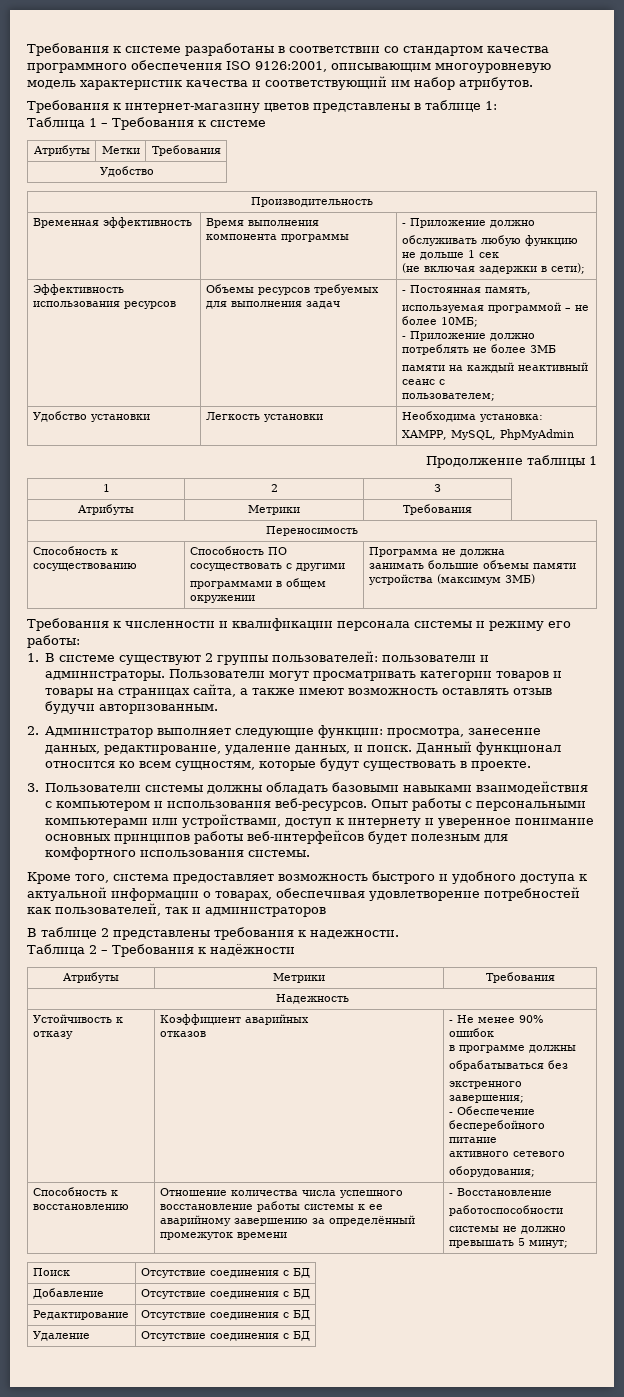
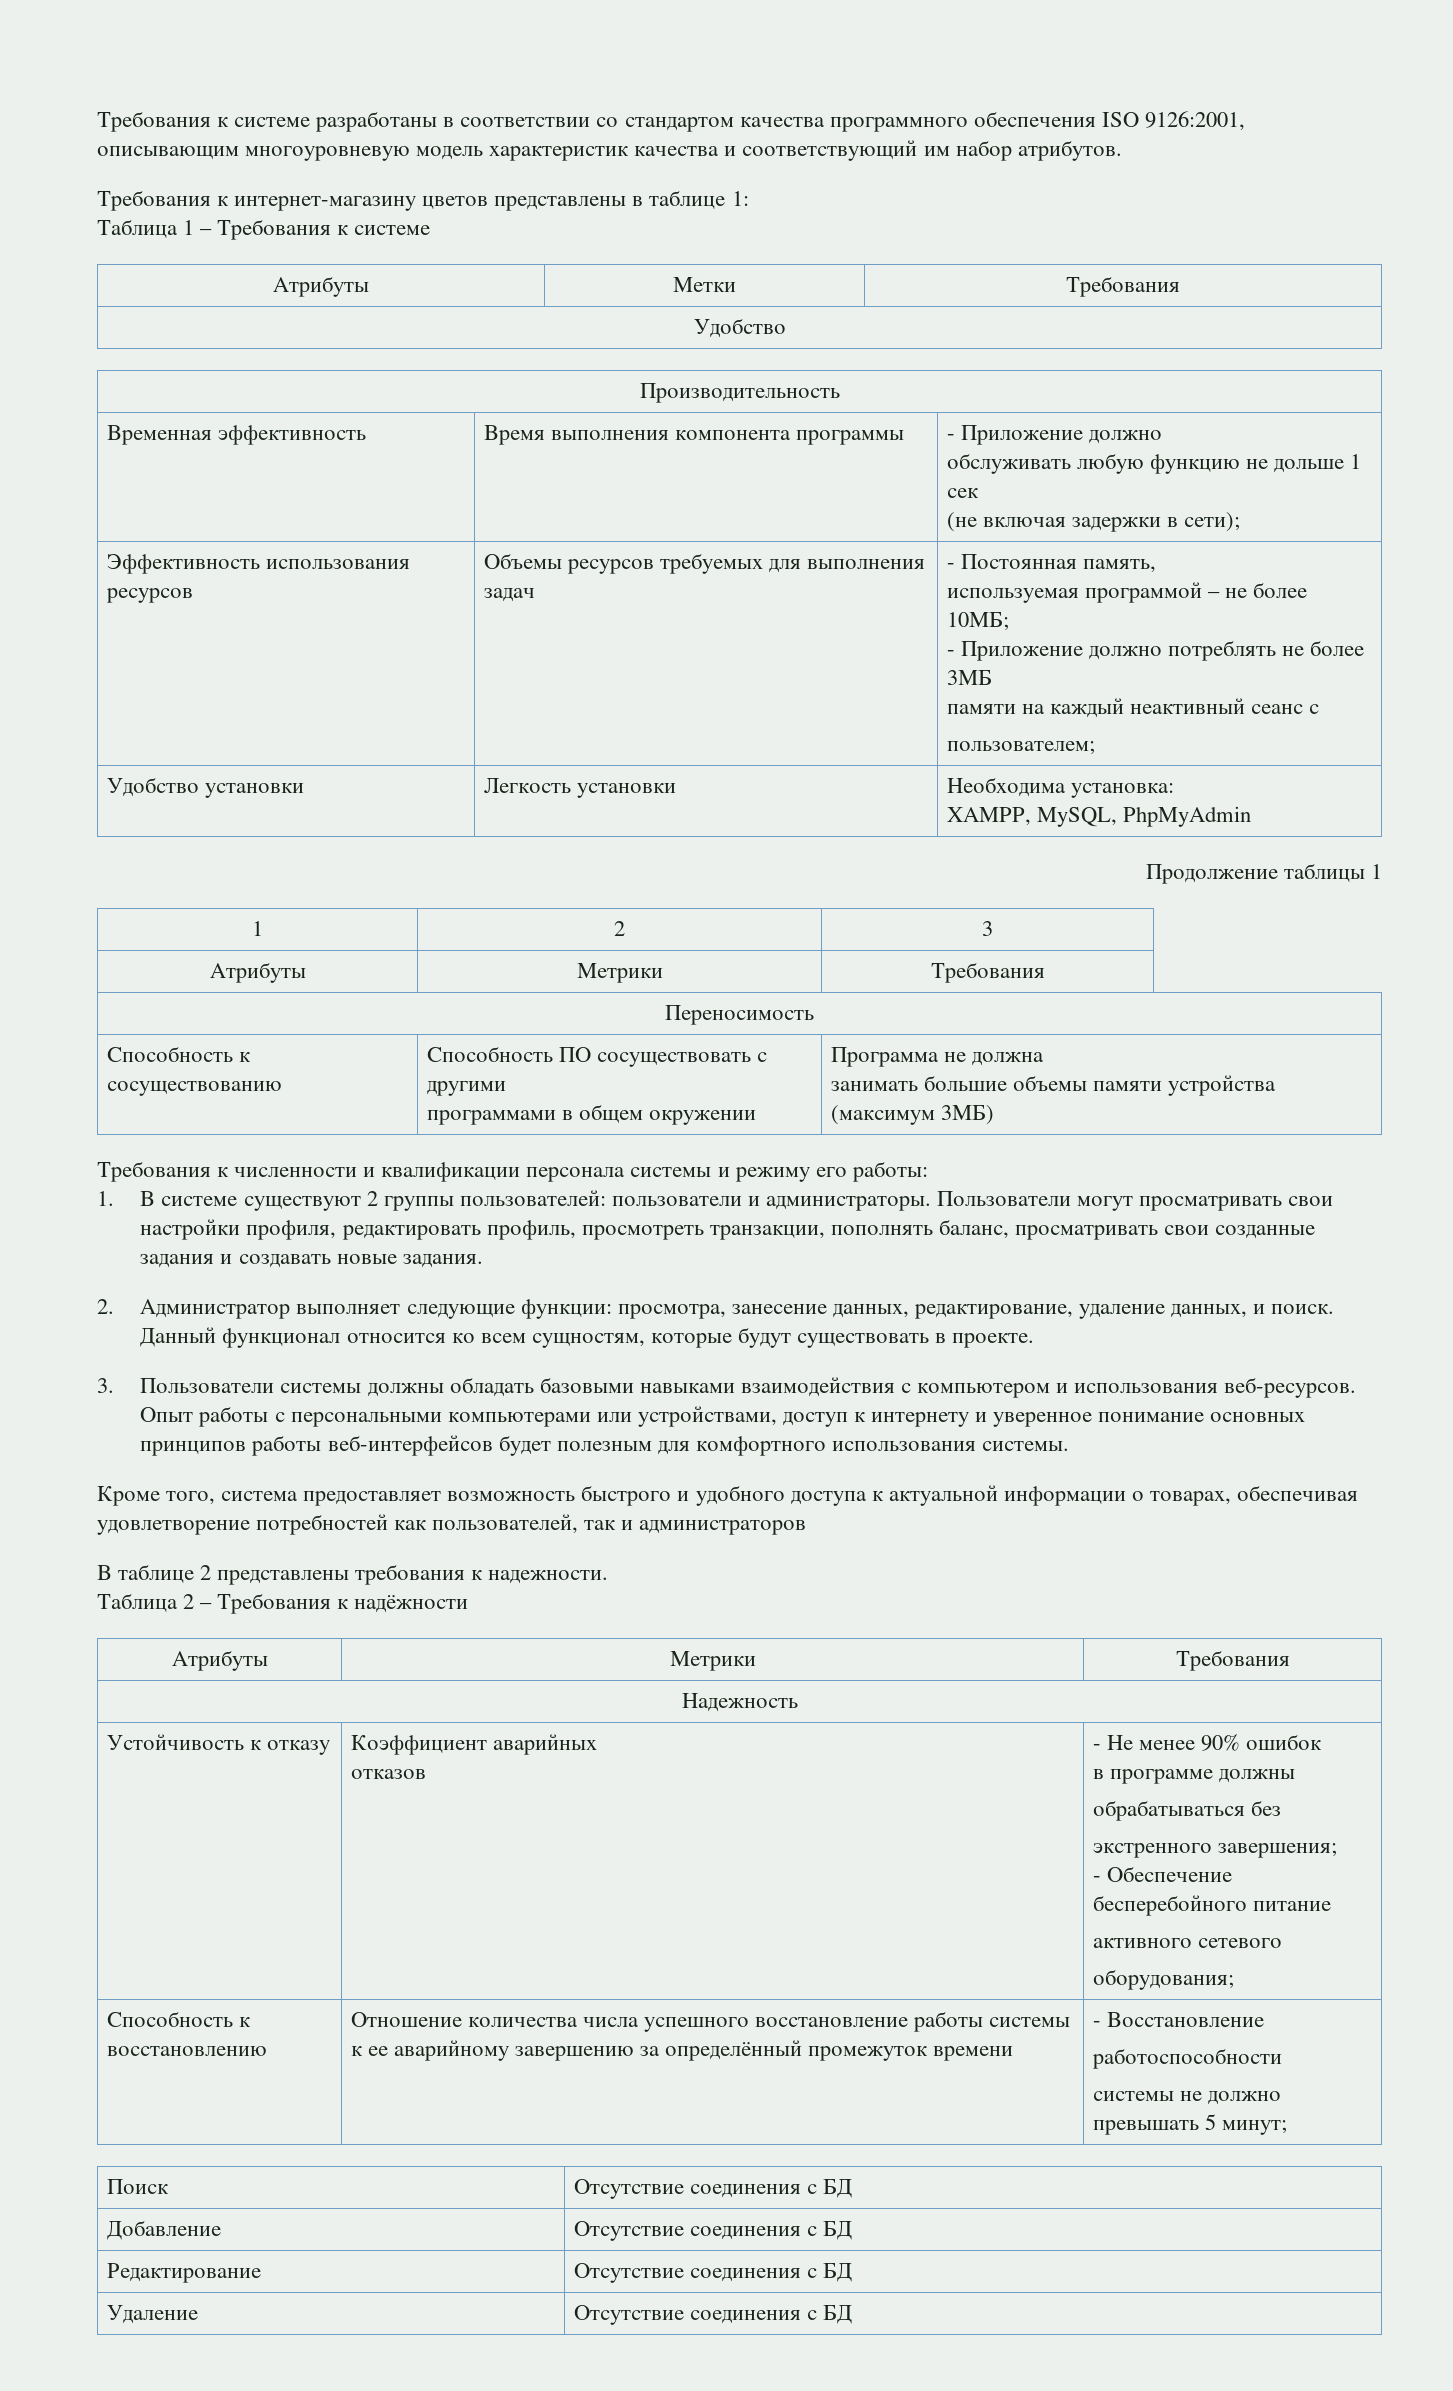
[420,671,563,681] [45,684,553,698] [45,701,219,714] категории товаров и товары на страницах сайта, а также имеют возможность оставлять отзыв будучи авторизованным. -> [1288,1196,1334,1206] [140,1219,1316,1240] [140,1254,483,1268] свои настройки профиля, редактировать профиль, просмотреть транзакции, пополнять баланс, просматривать свои созданные задания и создавать новые задания.

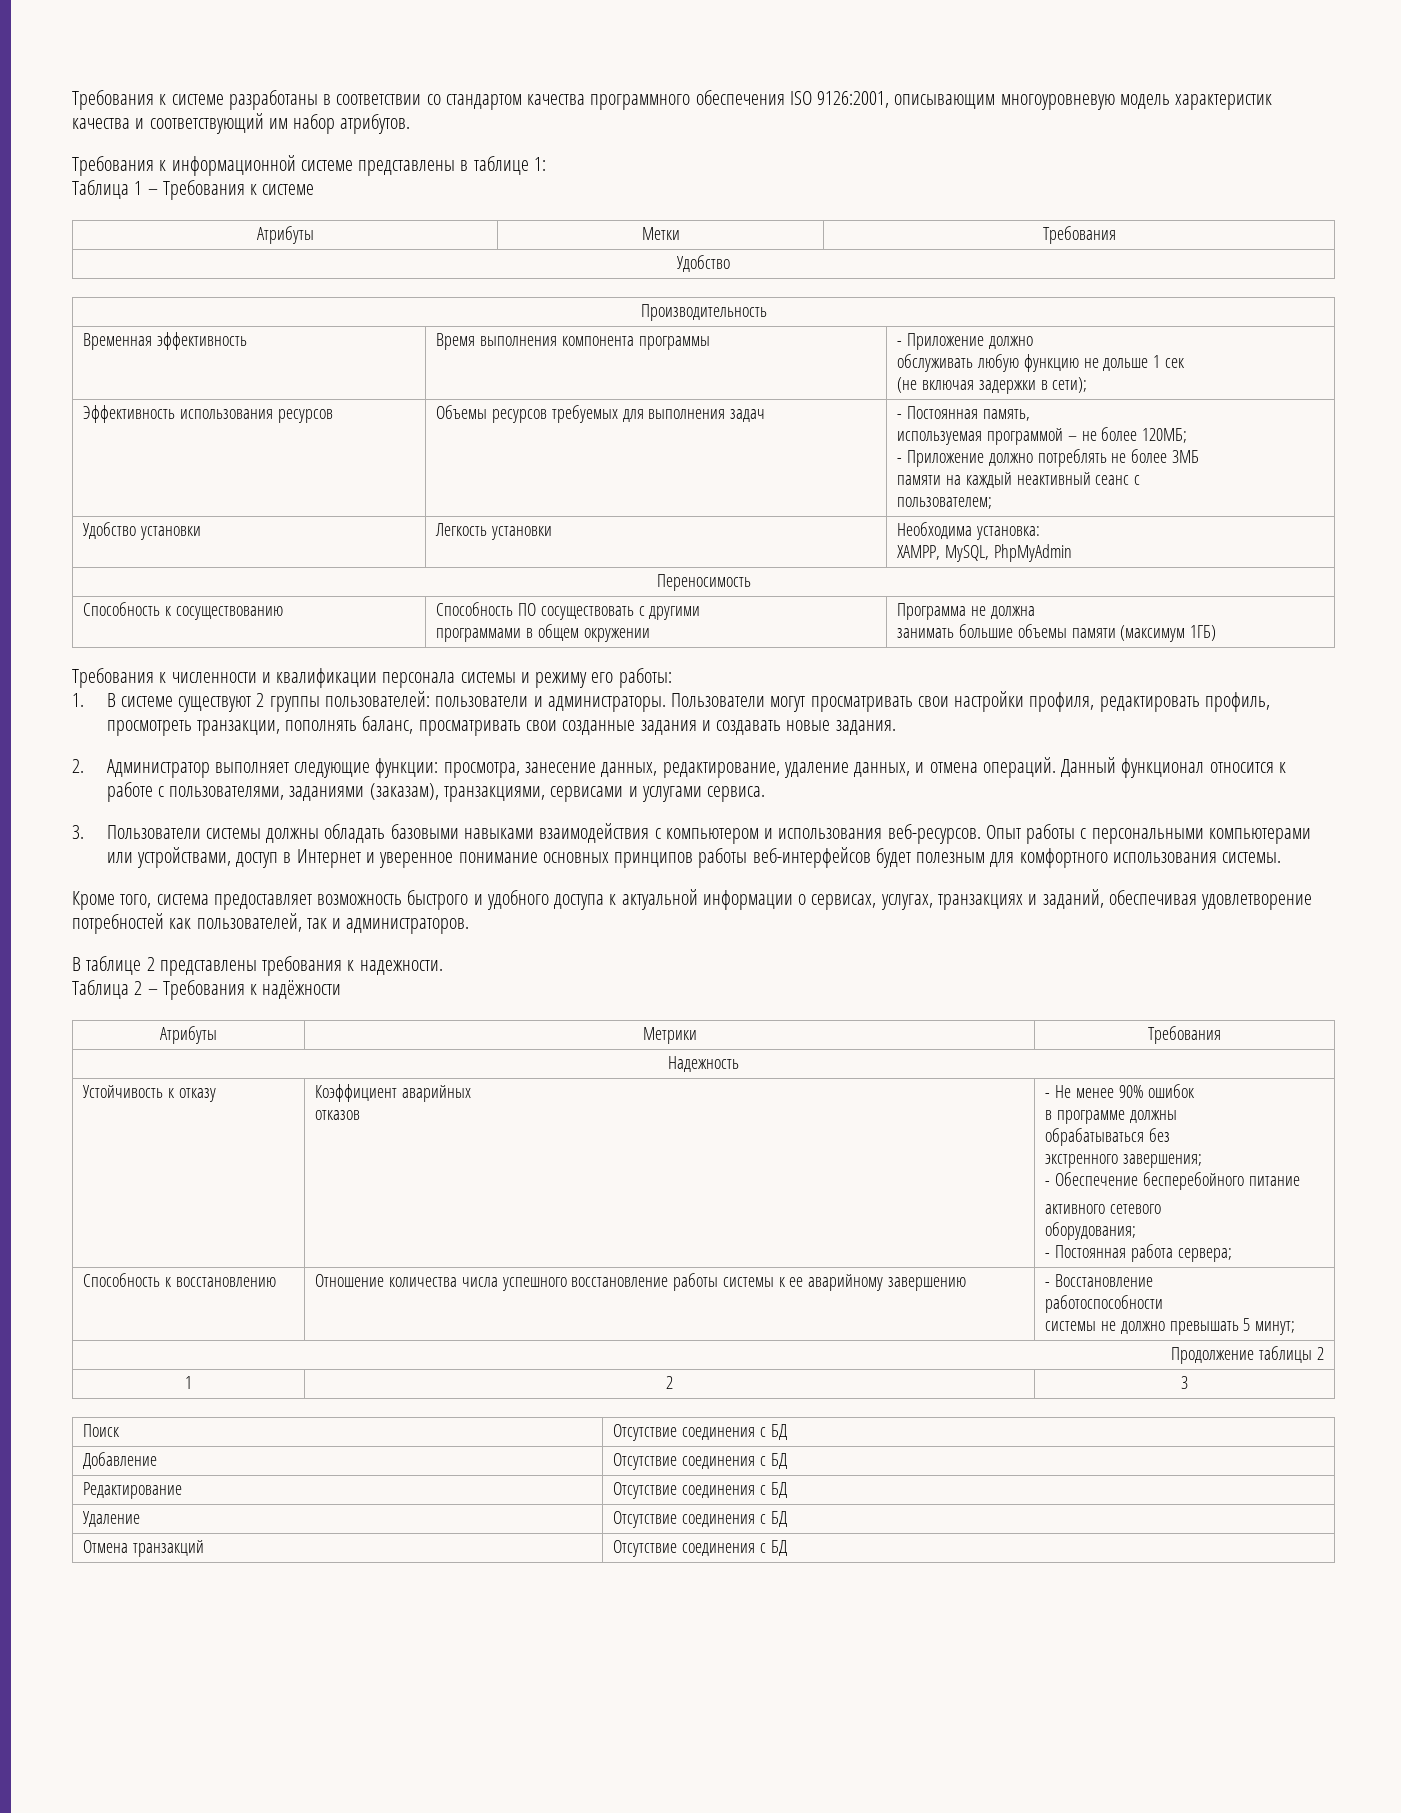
[234,196,489,211] интернет-магазину цветов -> [171,155,353,176] информационной системе
[946,612,1009,631] 10МБ; -> [1142,428,1188,443] 120МБ;
[1145,863,1382,884] [252,921,263,936] [614,921,625,936] [982,921,993,936] [209,962,306,983] [576,963,663,983] [930,962,1045,983] // Продолжение таблицы 1 // 1 | 2 | 3 // Атрибуты | Метрики | Требования -> (1072, 553) none
[1167,1075,1276,1096] [830,1105,994,1125] устройства (максимум 3МБ) -> [1120,625,1217,642] (максимум 1ГБ)
[1271,1304,1335,1314] поиск. -> [929,757,1056,778] отмена операций.
[451,1327,1035,1348] ко всем сущностям, которые будут существовать в проекте. -> [1278,762,1286,773] [106,782,766,802] к работе с пользователями, заданиями (заказам), транзакциями, сервисами и услугами сервиса.
[853,1412,970,1427] к интернету -> [283,849,361,868] в Интернет
[1149,1491,1231,1506] товарах, -> [811,889,1104,910] сервисах, услугах, транзакциях и заданий,
[639,1520,807,1535] администраторов -> [346,918,470,934] администраторов.
(1234, 1979) none -> [1045,1244,1232,1262] // - Постоянная работа сервера;
[639,2040,1014,2061] за определённый промежуток времени -> (966, 1284) none
(1287, 2127) none -> [1171,1346,1324,1364] [185,1376,192,1389] [666,1376,673,1389] [1181,1376,1188,1389] // Продолжение таблицы 2 // 1 | 2 | 3
(852, 2314) none -> [83,1540,205,1557] [613,1540,787,1557] // Отмена транзакций | Отсутствие соединения с БД

